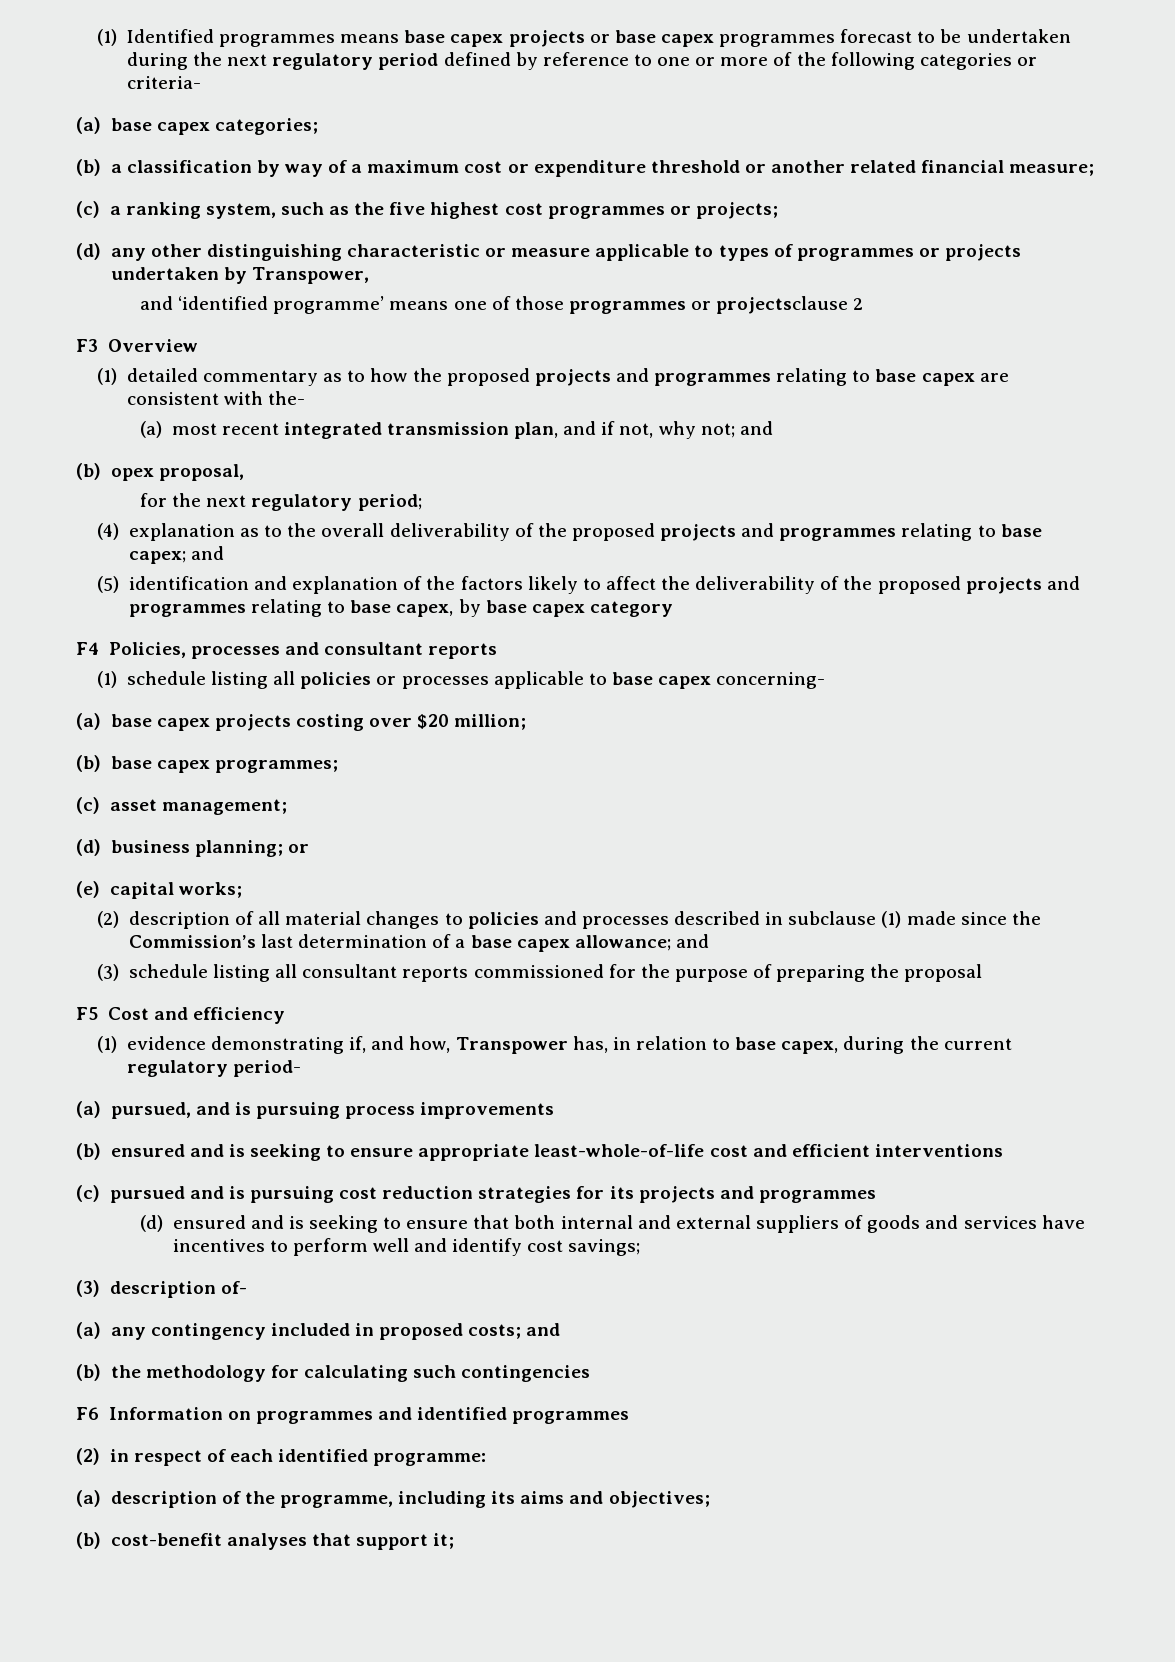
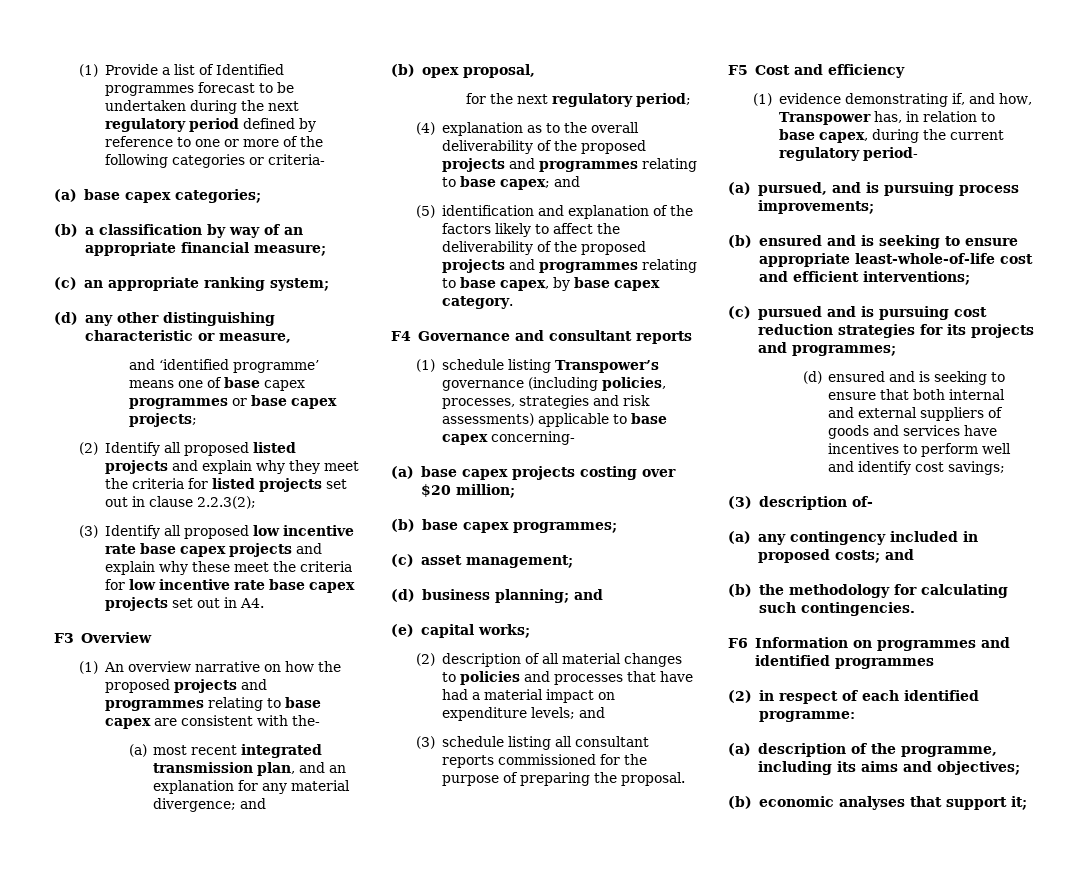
[97,29,714,47] (1) Identified programmes means base capex projects or base capex -> [78,64,284,77] (1) Provide a list of Identified
[351,160,1095,177] [76,201,778,219] a maximum cost or expenditure threshold or another related financial measure; // (c) a ranking system, such as the five highest cost programmes or projects; -> [283,227,303,235] [84,242,326,256] [54,277,329,291] an appropriate financial measure; // (c) an appropriate ranking system;
[511,244,1022,261] [110,267,369,284] measure applicable to types of programmes or projects undertaken by Transpower, -> [218,333,291,343] measure,
[514,296,864,314] those programmes or projectsclause 2 -> [223,377,305,391] [128,395,337,409] [128,413,197,427] [78,442,296,456] [104,460,359,474] [104,478,347,492] [104,496,256,509] [78,525,354,539] [104,543,322,557] [104,561,352,575] [104,579,355,593] [104,597,264,611] base capex programmes or base capex projects; // (2) Identify all proposed listed projects and explain why they meet the criteria for listed projects set out in clause 2.2.3(2); // (3) Identify all proposed low incentive rate base capex projects and explain why these meet the criteria for low incentive rate base capex projects set out in A4.
[126,368,366,386] detailed commentary as to -> [103,661,281,672] An overview narrative on
[601,421,735,439] if not, why not; -> [329,765,347,773] [153,780,351,794] [153,798,237,812] an explanation for any material divergence;
[589,601,673,617] category -> [441,296,513,309] category.
[108,642,280,659] Policies, processes -> [417,331,510,341] Governance
[273,671,489,689] all policies or processes -> [554,360,659,373] [441,377,666,391] [441,395,650,409] [441,413,534,426] Transpower’s governance (including policies, processes, strategies and risk assessments)
[287,844,309,853] or -> [573,589,603,600] and
[674,911,1041,928] [128,934,671,952] described in subclause (1) made since the Commission’s last determination of a base capex allowance; -> [626,671,693,682] [441,689,615,703] [441,707,575,721] that have had a material impact on expenditure levels;
[904,964,983,982] proposal -> [620,772,685,786] proposal.
[420,1102,555,1119] improvements -> [757,200,874,214] improvements;
[874,1144,1003,1157] interventions -> [862,271,970,285] interventions;
[758,1190,876,1203] programmes -> [791,345,896,356] programmes;
[461,1365,591,1382] contingencies -> [800,602,915,616] contingencies.
[110,1533,222,1546] cost-benefit -> [758,796,834,807] economic

